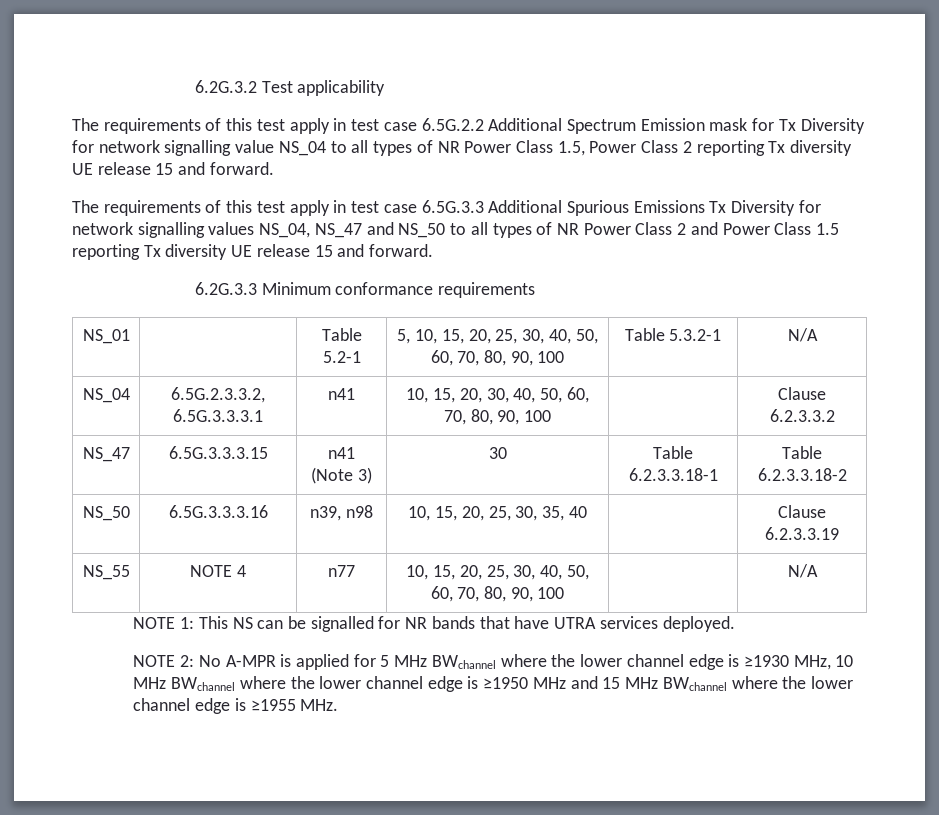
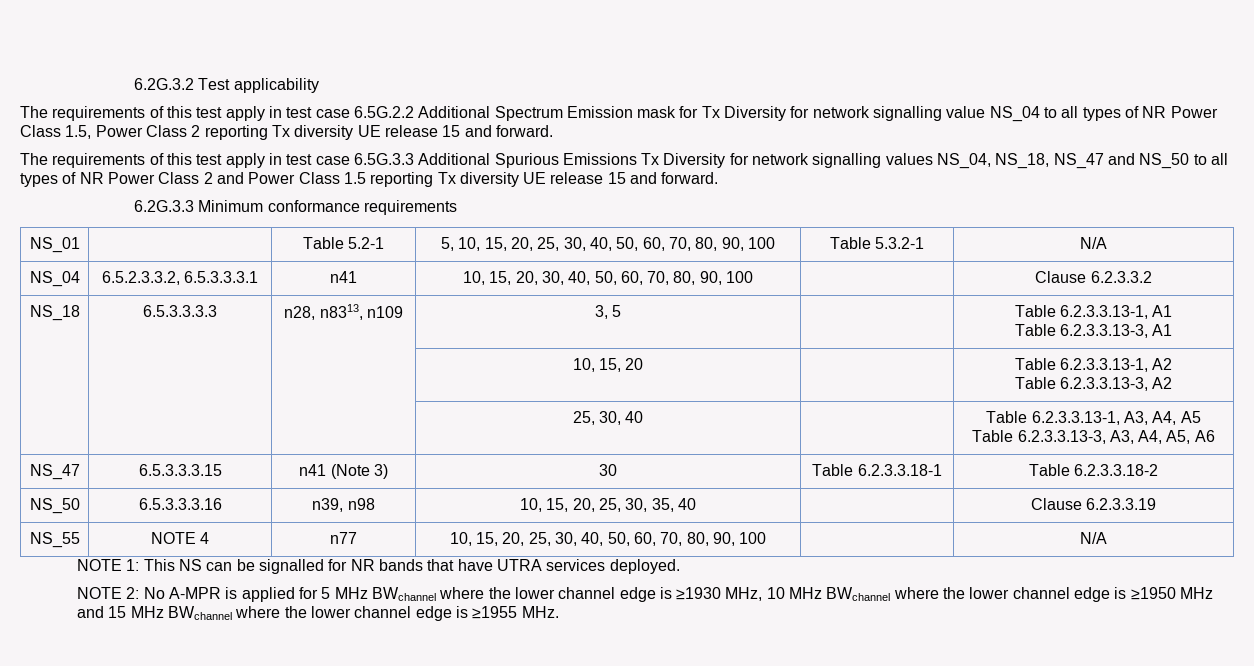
(311, 230) none -> [995,153,1050,169] NS_18,
[171,387,265,403] [173,409,263,422] 6.5G.2.3.3.2, 6.5G.3.3.3.1 -> [101,271,259,285] 6.5.2.3.3.2, 6.5.3.3.3.1
(835, 415) none -> [29,305,80,321] [143,305,217,317] [284,304,403,320] [594,305,622,319] [1014,305,1173,319] [1014,324,1173,338] [572,358,644,372] [1014,358,1173,372] [1014,377,1173,391] [572,411,644,425] [986,411,1201,425] [972,430,1215,444] // NS_18 | 6.5.3.3.3.3 | n28, n8313, n109 | 3, 5 | | Table 6.2.3.3.13-1, A1 // Table 6.2.3.3.13-3, A1 // | | | 10, 15, 20 | | Table 6.2.3.3.13-1, A2 // Table 6.2.3.3.13-3, A2 // | | | 25, 30, 40 | | Table 6.2.3.3.13-1, A3, A4, A5 // Table 6.2.3.3.13-3, A3, A4, A5, A6
[168,446,268,459] 6.5G.3.3.3.15 -> [138,464,222,476] 6.5.3.3.3.15
[168,505,268,518] 6.5G.3.3.3.16 -> [138,498,222,510] 6.5.3.3.3.16

